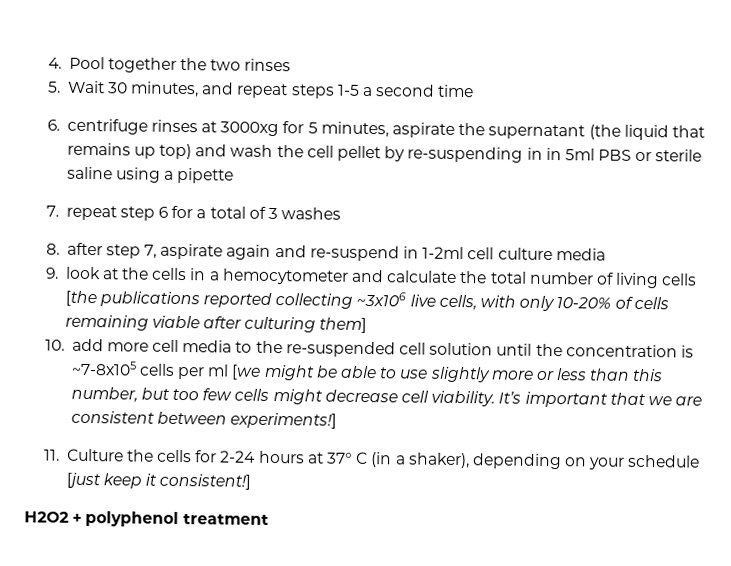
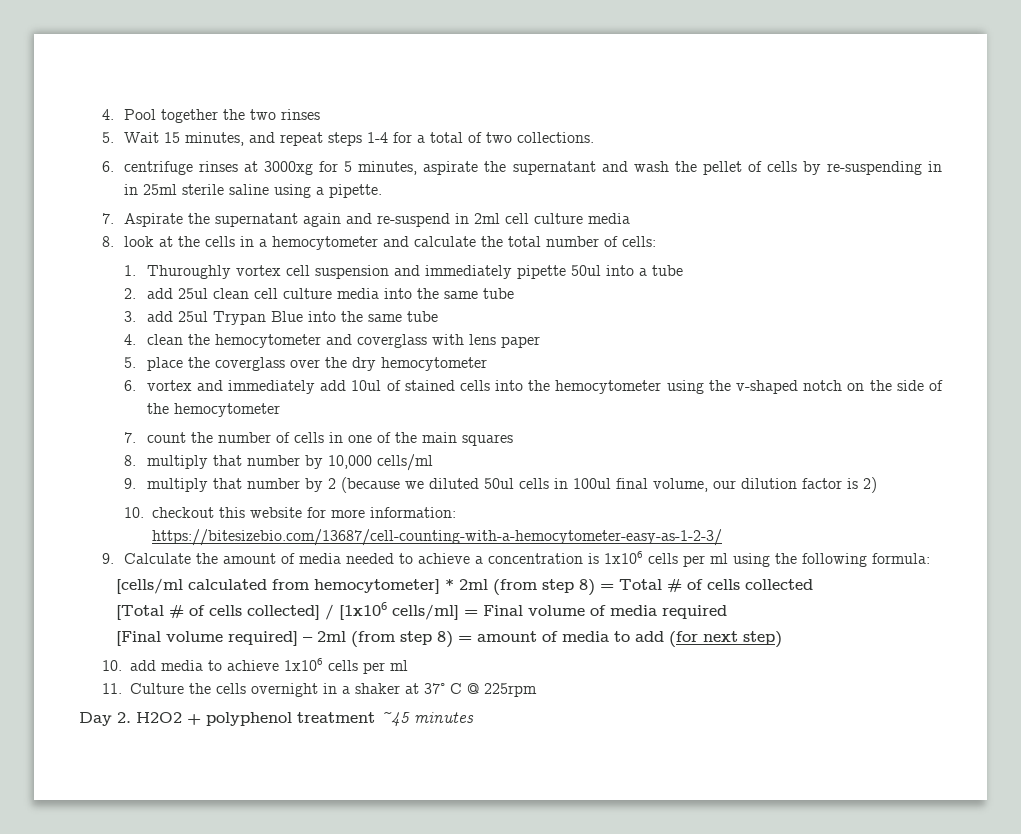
[107,82,128,94] 30 -> [164,132,181,143] 15
[337,84,475,98] 1-5 a second time -> [367,132,595,143] 1-4 for a total of two collections.
[588,124,705,141] [66,142,381,162] (the liquid that remains up top) and wash the cell pellet -> [601,161,797,175] and wash the pellet of cells
[564,148,653,162] 5ml PBS or -> [143,184,178,195] 25ml
[177,167,235,184] [45,205,342,221] [45,242,224,260] pipette // 7. repeat step 6 for a total of 3 washes // 8. after step 7, aspirate -> [329,184,383,198] [101,213,299,227] pipette. // 7. Aspirate the supernatant
[422,246,465,260] 1-2ml -> [474,213,501,224] 2ml
[45,267,59,279] 9. -> [101,236,114,247] 8.
[615,272,698,289] [64,290,669,312] [64,314,368,334] [44,338,563,358] living cells [the publications reported collecting ~3x106 live cells, with only 10-20% of cells remaining viable after culturing them] // 10. add more cell media to the re-suspended cell solution until the -> [622,236,657,247] [124,265,683,279] [124,288,514,299] [124,311,438,325] [124,334,540,348] [124,357,487,371] [124,380,944,394] [146,403,280,417] [124,432,513,446] [124,454,433,471] [124,477,877,493] [124,507,457,518] [152,529,723,546] [101,553,484,564] cells: // 1. Thuroughly vortex cell suspension and immediately pipette 50ul into a tube // 2. add 25ul clean cell culture media into the same tube // 3. add 25ul Trypan Blue into the same tube // 4. clean the hemocytometer and coverglass with lens paper // 5. place the coverglass over the dry hemocytometer // 6. vortex and immediately add 10ul of stained cells into the hemocytometer using the v-shaped notch on the side of the hemocytometer // 7. count the number of cells in one of the main squares // 8. multiply that number by 10,000 cells/ml // 9. multiply that number by 2 (because we diluted 50ul cells in 100ul final volume, our dilution factor is 2) // 10. checkout this website for more information: https://bitesizebio.com/13687/cell-counting-with-a-hemocytometer-easy-as-1-2-3/ // 9. Calculate the amount of media needed to achieve a
[70,360,664,383] [70,386,703,408] [70,410,338,429] [43,448,701,470] [65,472,252,490] ~7-8x105 cells per ml [we might be able to use slightly more or less than this number, but too few cells might decrease cell viability. It’s important that we are consistent between experiments!] // 11. Culture the cells for 2-24 hours at 37° C (in a shaker), depending on your schedule [just keep it consistent!] // -> [604,551,931,567] [115,578,813,596] [115,602,727,620] [115,631,782,648] [101,658,408,674] [101,683,537,697] [79,712,131,726] 1x106 cells per ml using the following formula: // [cells/ml calculated from hemocytometer] * 2ml (from step 8) = Total # of cells collected // [Total # of cells collected] / [1x106 cells/ml] = Final volume of media required // [Final volume required] – 2ml (from step 8) = amount of media to add (for next step) // 10. add media to achieve 1x106 cells per ml // 11. Culture the cells overnight in a shaker at 37° C @ 225rpm // Day 2.
(269, 519) none -> [380,712,474,727] ~45 minutes

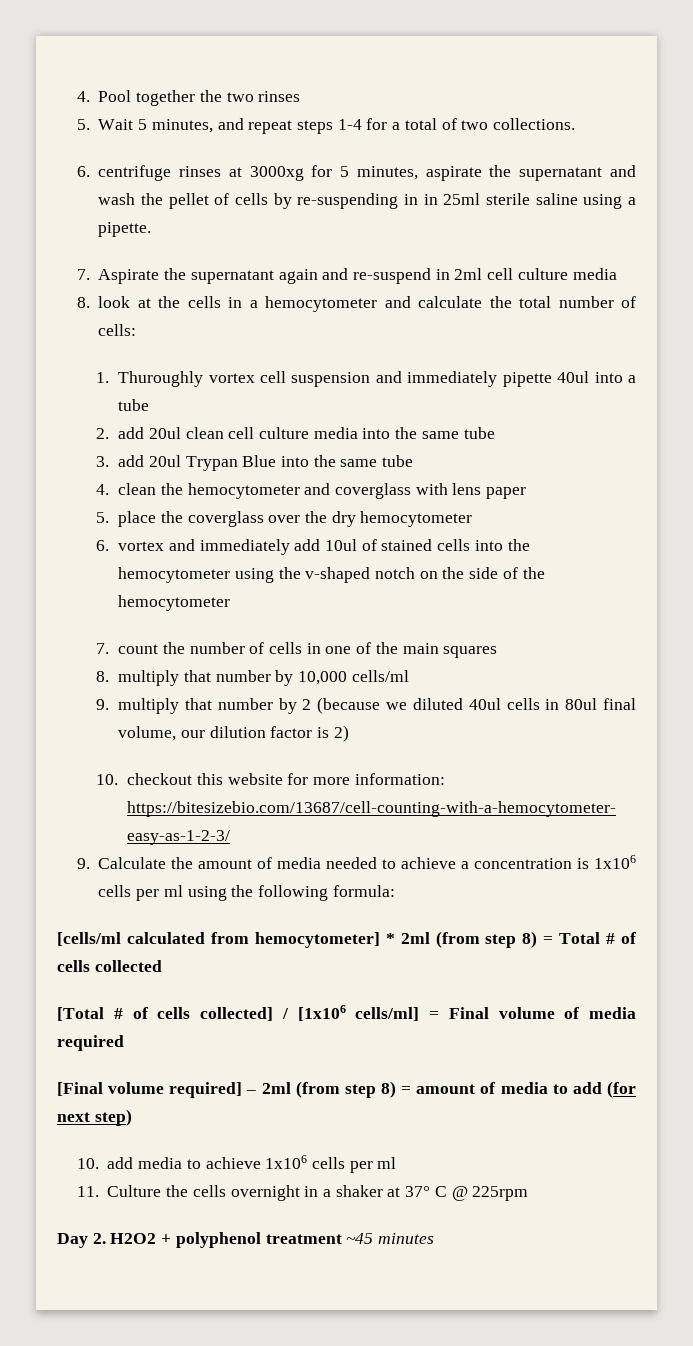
[164,132,181,143] 15 -> [138,119,148,130] 5
[570,265,601,276] 50ul -> [557,371,590,383] 40ul
[177,288,208,299] 25ul -> [148,427,181,439] 20ul
[177,311,208,322] 25ul -> [148,455,181,467] 20ul
[483,478,611,489] 50ul cells in 100ul -> [468,698,598,710] 40ul cells in 80ul

